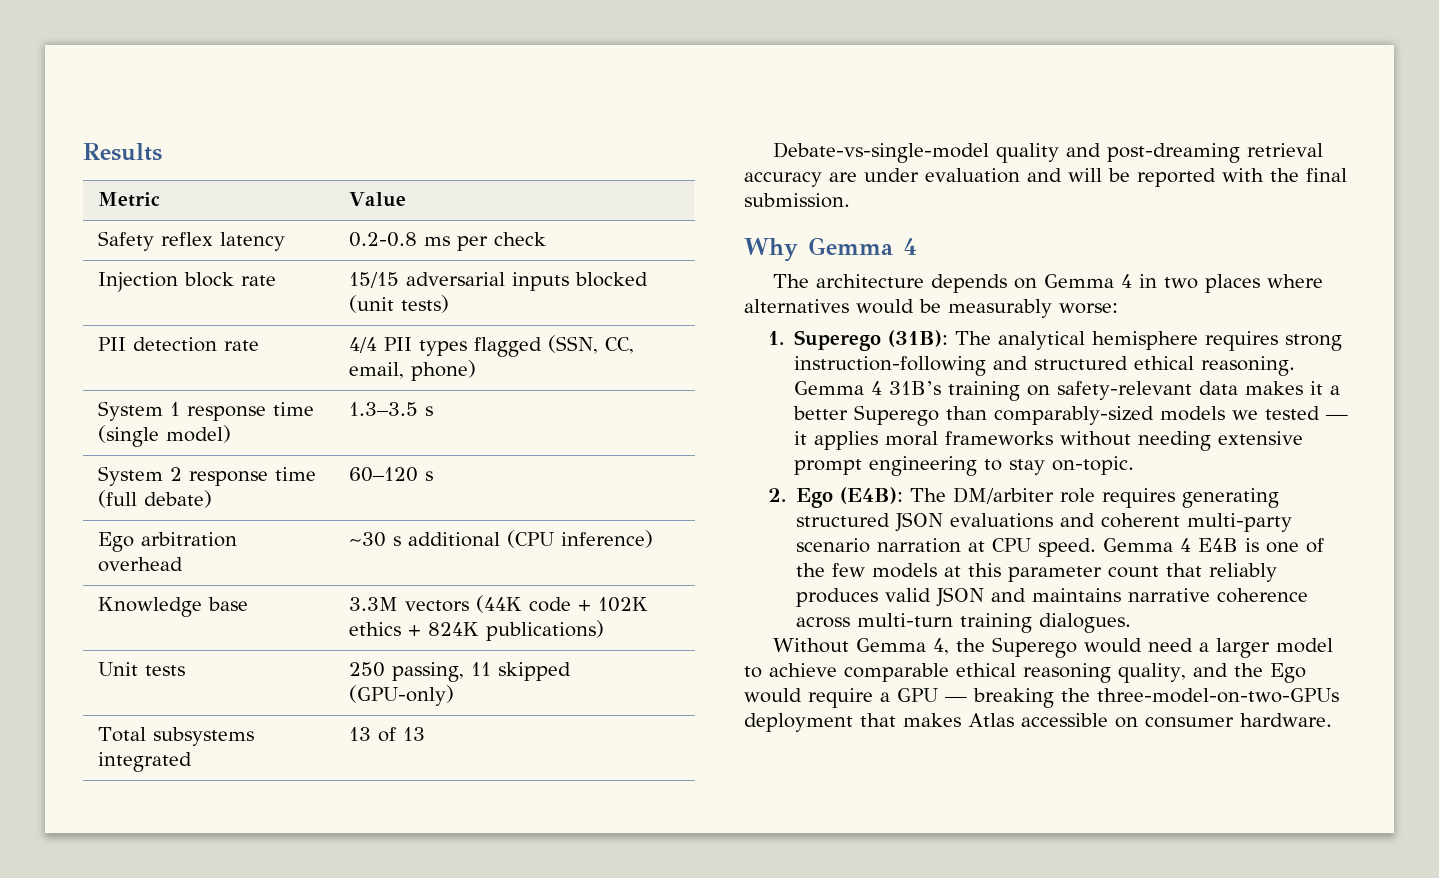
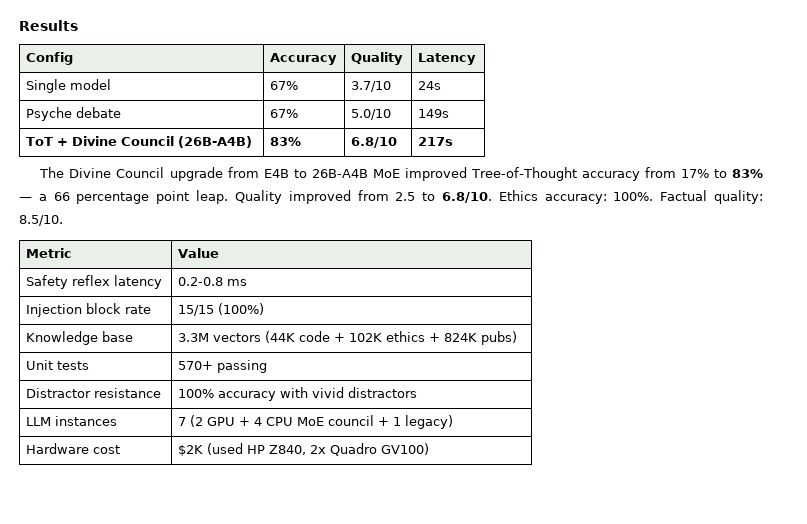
(162, 152) none -> [26,52,74,65] [270,53,338,65] [351,52,404,65] [418,53,477,65] [26,79,112,93] [270,81,299,90] [351,81,392,92] [418,81,442,90] [26,107,122,121] [270,109,299,118] [351,109,392,120] [418,109,450,118] [26,136,253,148] [270,137,302,146] [351,137,398,148] [418,137,454,146] [39,167,763,181] [19,190,763,204] [19,215,63,226] // Config | Accuracy | Quality | Latency // Single model | 67% | 3.7/10 | 24s // Psyche debate | 67% | 5.0/10 | 149s // ToT + Divine Council (26B-A4B) | 83% | 6.8/10 | 217s // The Divine Council upgrade from E4B to 26B-A4B MoE improved Tree-of-Thought accuracy from 17% to 83% — a 66 percentage point leap. Quality improved from 2.5 to 6.8/10. Ethics accuracy: 100%. Factual quality: 8.5/10.
[456,232,546,251] per check -> (248, 282) none
[405,272,648,291] [348,295,449,313] [97,337,259,352] [348,335,634,357] [348,360,476,381] [97,401,314,421] [97,425,231,447] [348,402,433,416] [97,466,316,486] [97,490,212,508] [348,467,433,482] [97,532,237,552] [97,557,183,572] [348,530,653,548] adversarial inputs blocked (unit tests) // PII detection rate | 4/4 PII types flagged (SSN, CC, email, phone) // System 1 response time (single model) | 1.3–3.5 s // System 2 response time (full debate) | 60–120 s // Ego arbitration overhead | ~30 s additional (CPU inference) -> [218,303,265,315] (100%)
[485,620,604,641] publications) -> [481,331,518,345] pubs)
[348,662,571,682] [348,685,454,706] [97,727,254,746] [97,752,192,772] [348,727,425,742] [772,142,1323,163] [744,168,1347,187] [744,193,850,208] [744,237,917,262] [772,274,1323,293] [744,299,1118,318] [768,330,1343,351] [794,356,1296,376] [794,381,1341,401] [793,405,1349,426] [794,431,1304,451] [794,456,1135,476] [768,487,1280,508] [796,512,1293,532] [796,538,1325,557] [796,563,1278,582] [796,587,1309,607] [796,613,1132,633] [772,637,1333,658] [744,663,1306,683] [744,688,1339,708] [744,713,1332,732] 250 passing, 11 skipped (GPU-only) // Total subsystems integrated | 13 of 13 // Debate-vs-single-model quality and post-dreaming retrieval accuracy are under evaluation and will be reported with the final submission. // Why Gemma 4 // The architecture depends on Gemma 4 in two places where alternatives would be measurably worse: // 1. Superego (31B): The analytical hemisphere requires strong instruction-following and structured ethical reasoning. Gemma 4 31B’s training on safety-relevant data makes it a better Superego than comparably-sized models we tested — it applies moral frameworks without needing extensive prompt engineering to stay on-topic. // 2. Ego (E4B): The DM/arbiter role requires generating structured JSON evaluations and coherent multi-party scenario narration at CPU speed. Gemma 4 E4B is one of the few models at this parameter count that reliably produces valid JSON and maintains narrative coherence across multi-turn training dialogues. // Without Gemma 4, the Superego would need a larger model to achieve comparable ethical reasoning quality, and the Ego would require a GPU — breaking the three-model-on-two-GPUs deployment that makes Atlas accessible on consumer hardware. -> [178,360,268,373] [26,388,162,398] [178,387,418,401] [26,416,118,426] [178,415,454,429] [26,443,121,454] [178,443,430,456] 570+ passing // Distractor resistance | 100% accuracy with vivid distractors // LLM instances | 7 (2 GPU + 4 CPU MoE council + 1 legacy) // Hardware cost | $2K (used HP Z840, 2x Quadro GV100)

